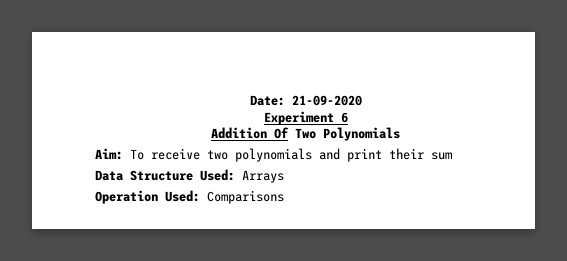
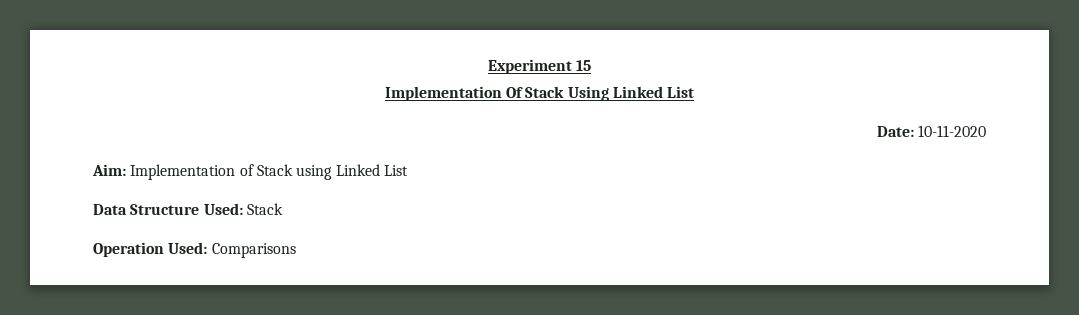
[249,95,362,106] [263,111,348,125] [211,127,400,141] [95,148,452,162] Date: 21-09-2020 // Experiment 6 // Addition Of Two Polynomials // Aim: To receive two polynomials and print their sum -> [487,59,592,74] [384,86,695,101] [876,125,987,137] [92,164,408,180] Experiment 15 // Implementation Of Stack Using Linked List // Date: 10-11-2020 // Aim: Implementation of Stack using Linked List
[242,170,284,183] Arrays -> [246,203,283,215] Stack

